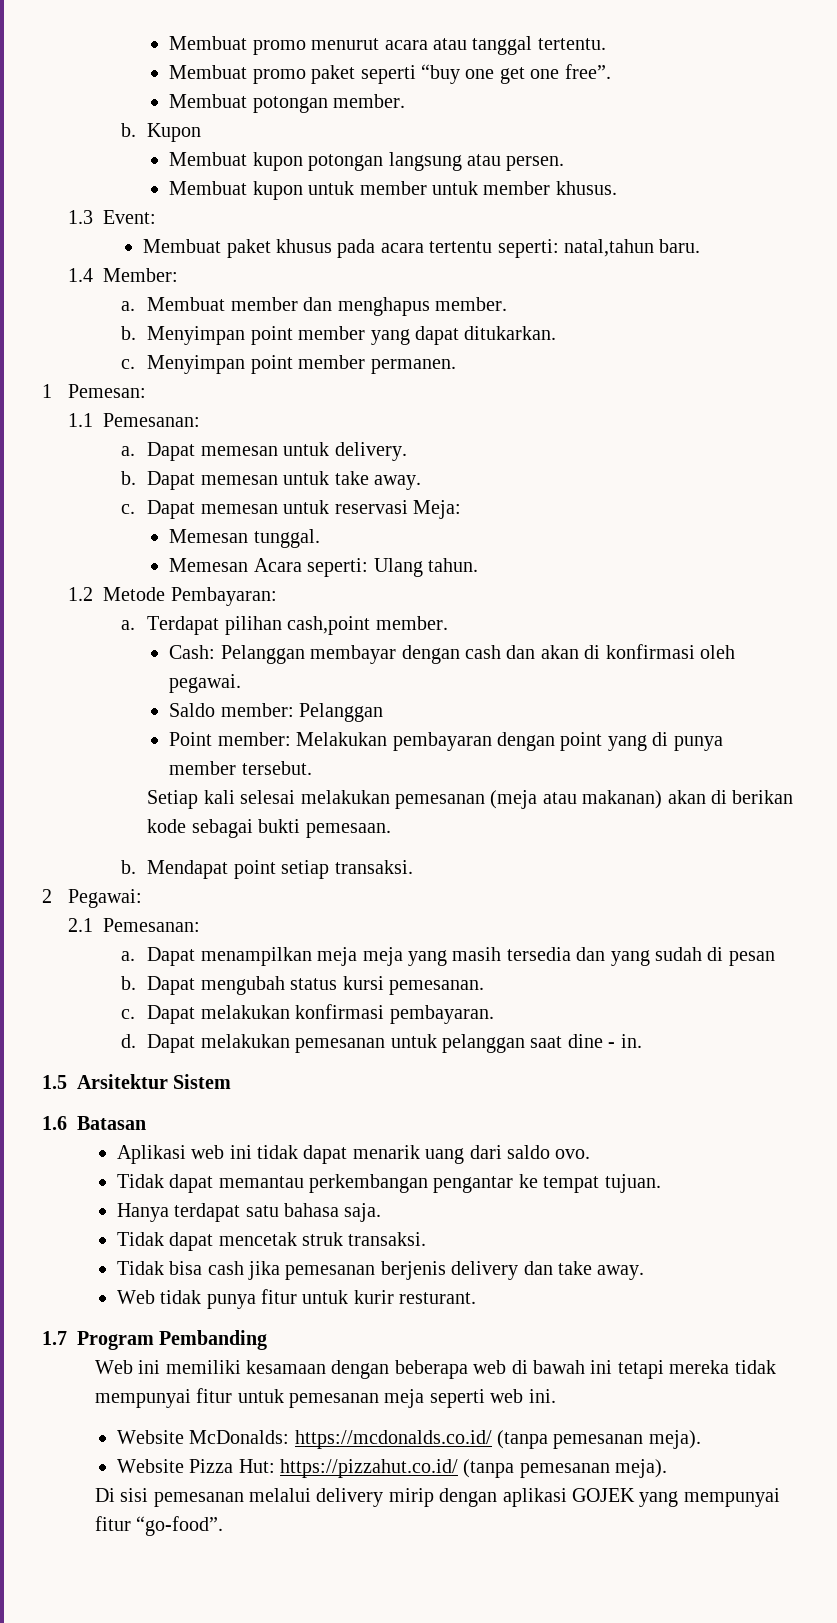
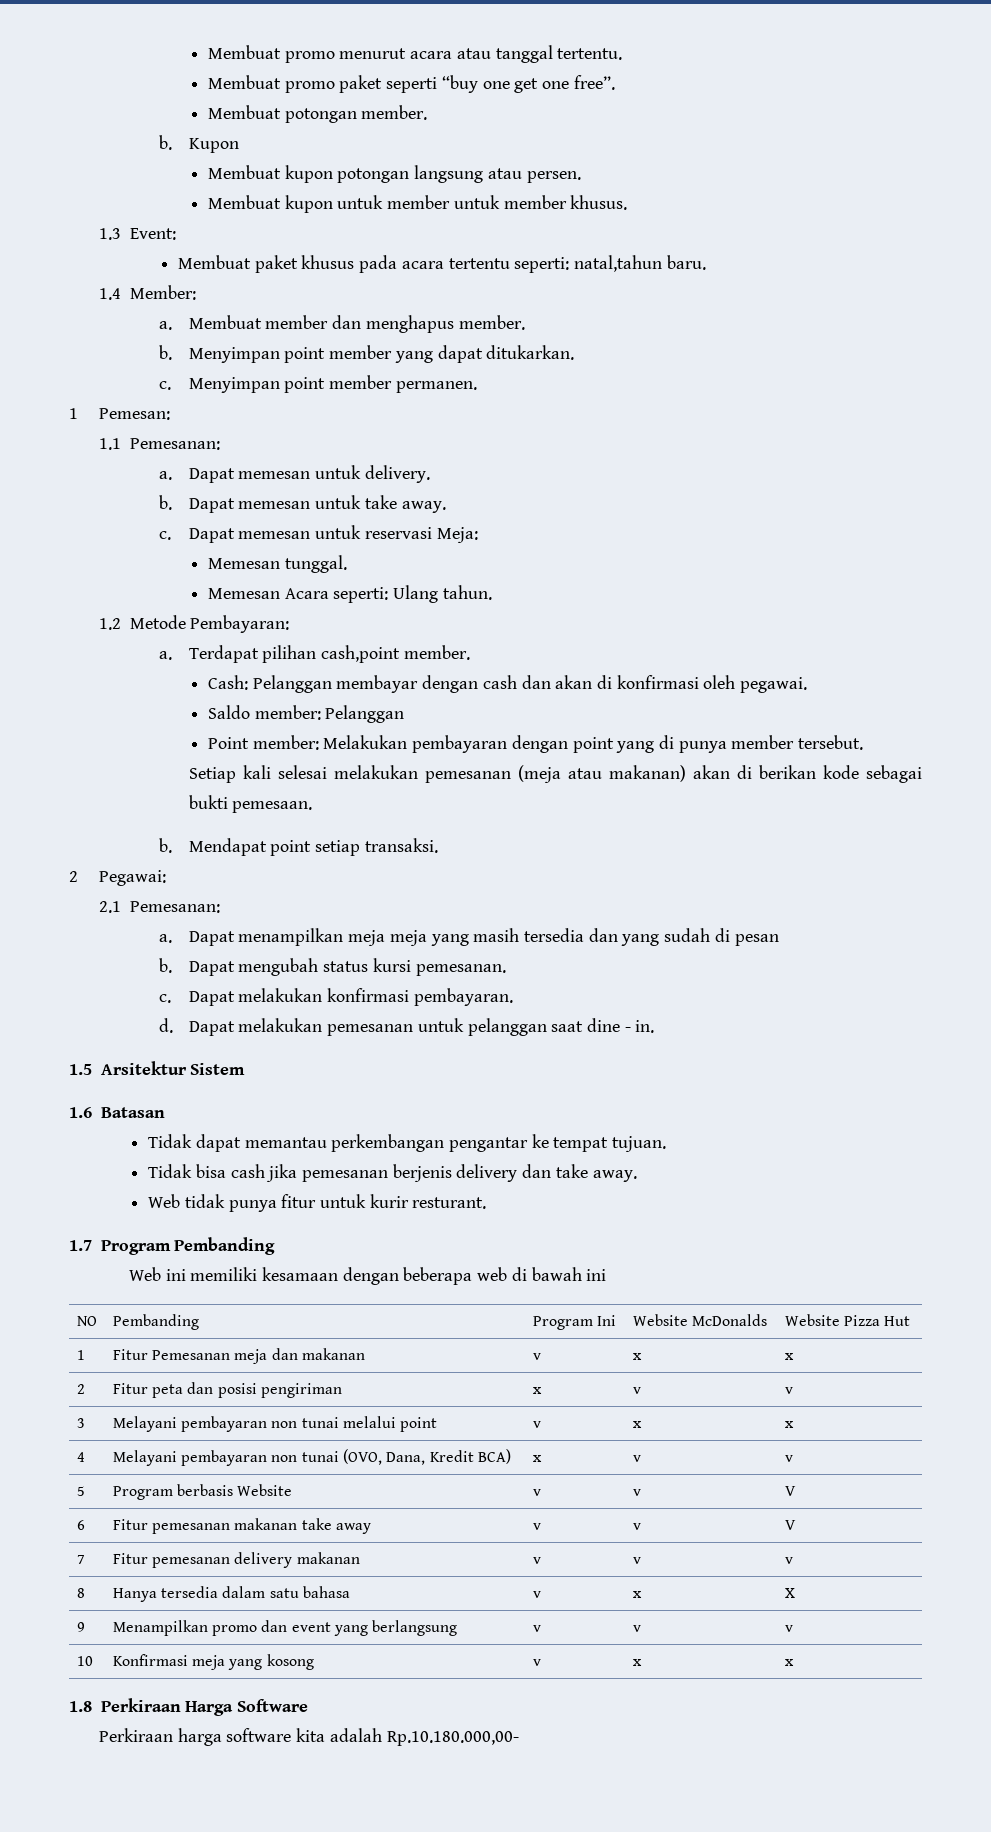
[116,1145,591,1164] // Aplikasi web ini tidak dapat menarik uang dari saldo ovo. -> (165, 1112) none
[116,1203,382,1222] [116,1232,427,1251] // Hanya terdapat satu bahasa saja. // Tidak dapat mencetak struk transaksi. -> (667, 1144) none
[617,1360,776,1379] [94,1388,556,1408] [116,1430,701,1449] [116,1459,668,1478] [94,1488,780,1507] [94,1516,224,1536] tetapi mereka tidak mempunyai fitur untuk pemesanan meja seperti web ini. // Website McDonalds: https://mcdonalds.co.id/ (tanpa pemesanan meja). // Website Pizza Hut: https://pizzahut.co.id/ (tanpa pemesanan meja). // Di sisi pemesanan melalui delivery mirip dengan aplikasi GOJEK yang mempunyai fitur “go-food”. -> [76,1316,97,1326] [112,1314,199,1330] [532,1315,617,1330] [632,1314,768,1326] [784,1314,911,1326] [76,1350,85,1360] [112,1348,366,1364] [532,1353,541,1360] [632,1353,642,1360] [784,1353,794,1360] [76,1384,85,1394] [112,1382,343,1398] [532,1387,542,1394] [632,1387,641,1394] [784,1387,793,1394] [76,1418,85,1428] [112,1416,438,1432] [532,1421,541,1428] [632,1421,642,1428] [784,1421,794,1428] [76,1452,85,1462] [112,1449,511,1466] [532,1455,542,1462] [632,1455,641,1462] [784,1455,793,1462] [76,1486,85,1496] [112,1484,293,1500] [532,1489,541,1496] [632,1489,641,1496] [784,1486,796,1496] [76,1520,85,1530] [112,1518,372,1534] [532,1523,541,1530] [632,1523,641,1530] [784,1520,796,1530] [76,1555,85,1564] [112,1552,360,1568] [532,1557,541,1564] [632,1557,641,1564] [784,1557,793,1564] [76,1588,85,1598] [112,1586,351,1602] [532,1591,541,1598] [632,1591,642,1598] [784,1588,795,1598] [76,1622,85,1632] [112,1620,458,1636] [532,1625,541,1632] [632,1625,641,1632] [784,1625,793,1632] [76,1656,93,1666] [112,1654,314,1670] [532,1659,541,1666] [632,1659,642,1666] [784,1659,794,1666] [69,1698,309,1716] [98,1728,519,1746] // NO | Pembanding | Program Ini | Website McDonalds | Website Pizza Hut // 1 | Fitur Pemesanan meja dan makanan | v | x | x // 2 | Fitur peta dan posisi pengiriman | x | v | v // 3 | Melayani pembayaran non tunai melalui point | v | x | x // 4 | Melayani pembayaran non tunai (OVO, Dana, Kredit BCA) | x | v | v // 5 | Program berbasis Website | v | v | V // 6 | Fitur pemesanan makanan take away | v | v | V // 7 | Fitur pemesanan delivery makanan | v | v | v // 8 | Hanya tersedia dalam satu bahasa | v | x | X // 9 | Menampilkan promo dan event yang berlangsung | v | v | v // 10 | Konfirmasi meja yang kosong | v | x | x // 1.8 Perkiraan Harga Software // Perkiraan harga software kita adalah Rp.10.180.000,00-

